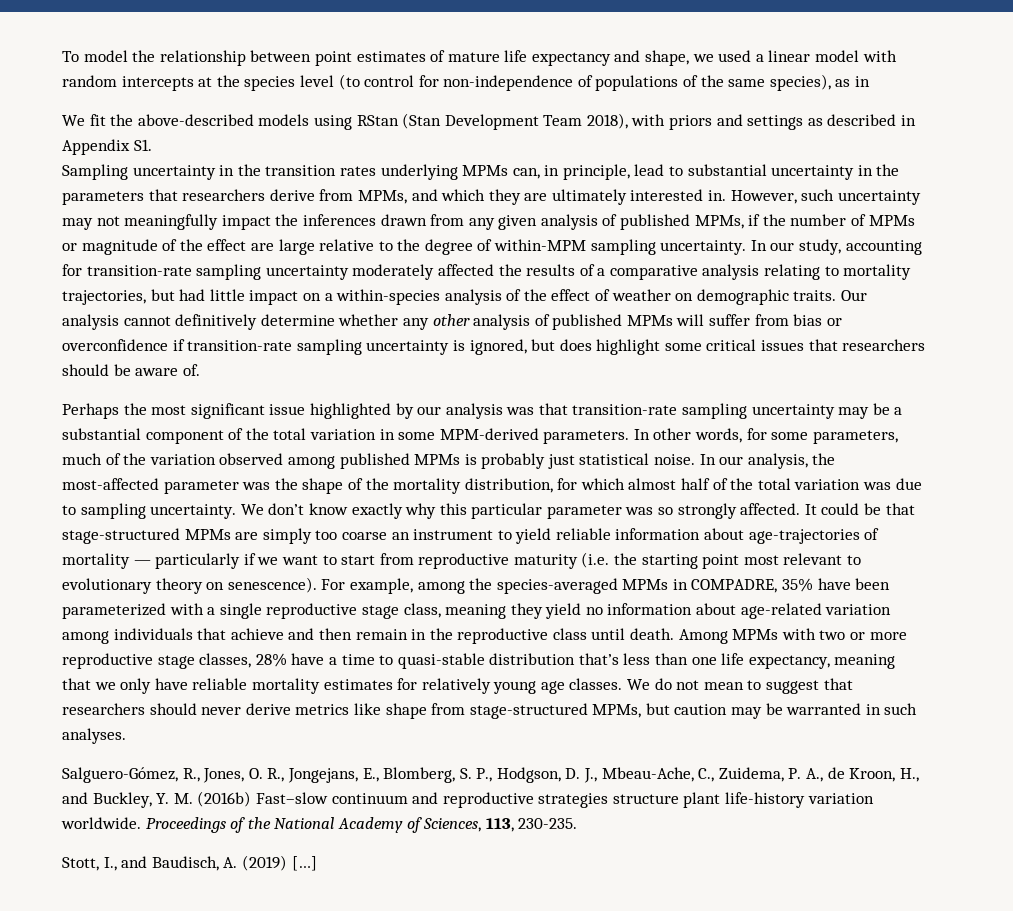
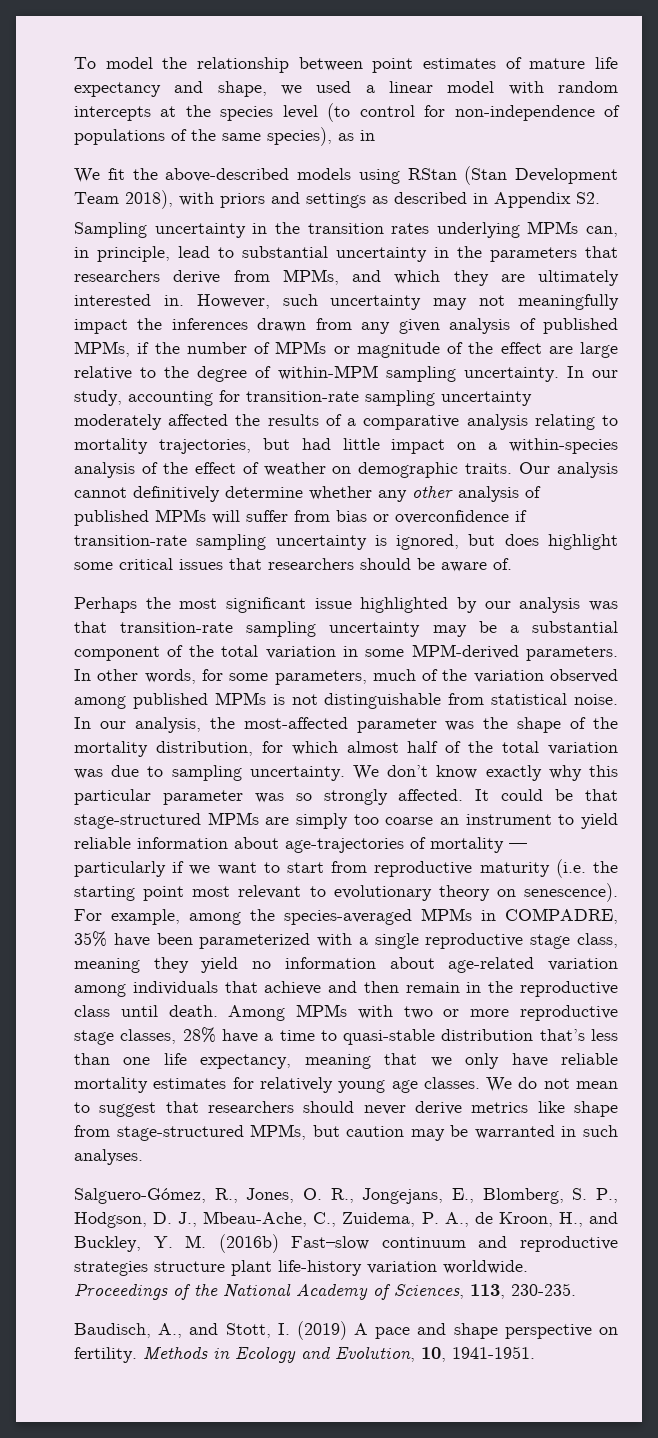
[133,139,152,151] S1. -> [576,192,600,204] S2.
[481,453,575,469] probably just -> [291,693,485,709] not distinguishable from
[62,855,317,871] Stott, I., and Baudisch, A. (2019) […] -> [74,1321,618,1340] [74,1346,535,1363] Baudisch, A., and Stott, I. (2019) A pace and shape perspective on fertility. Methods in Ecology and Evolution, 10, 1941-1951.

